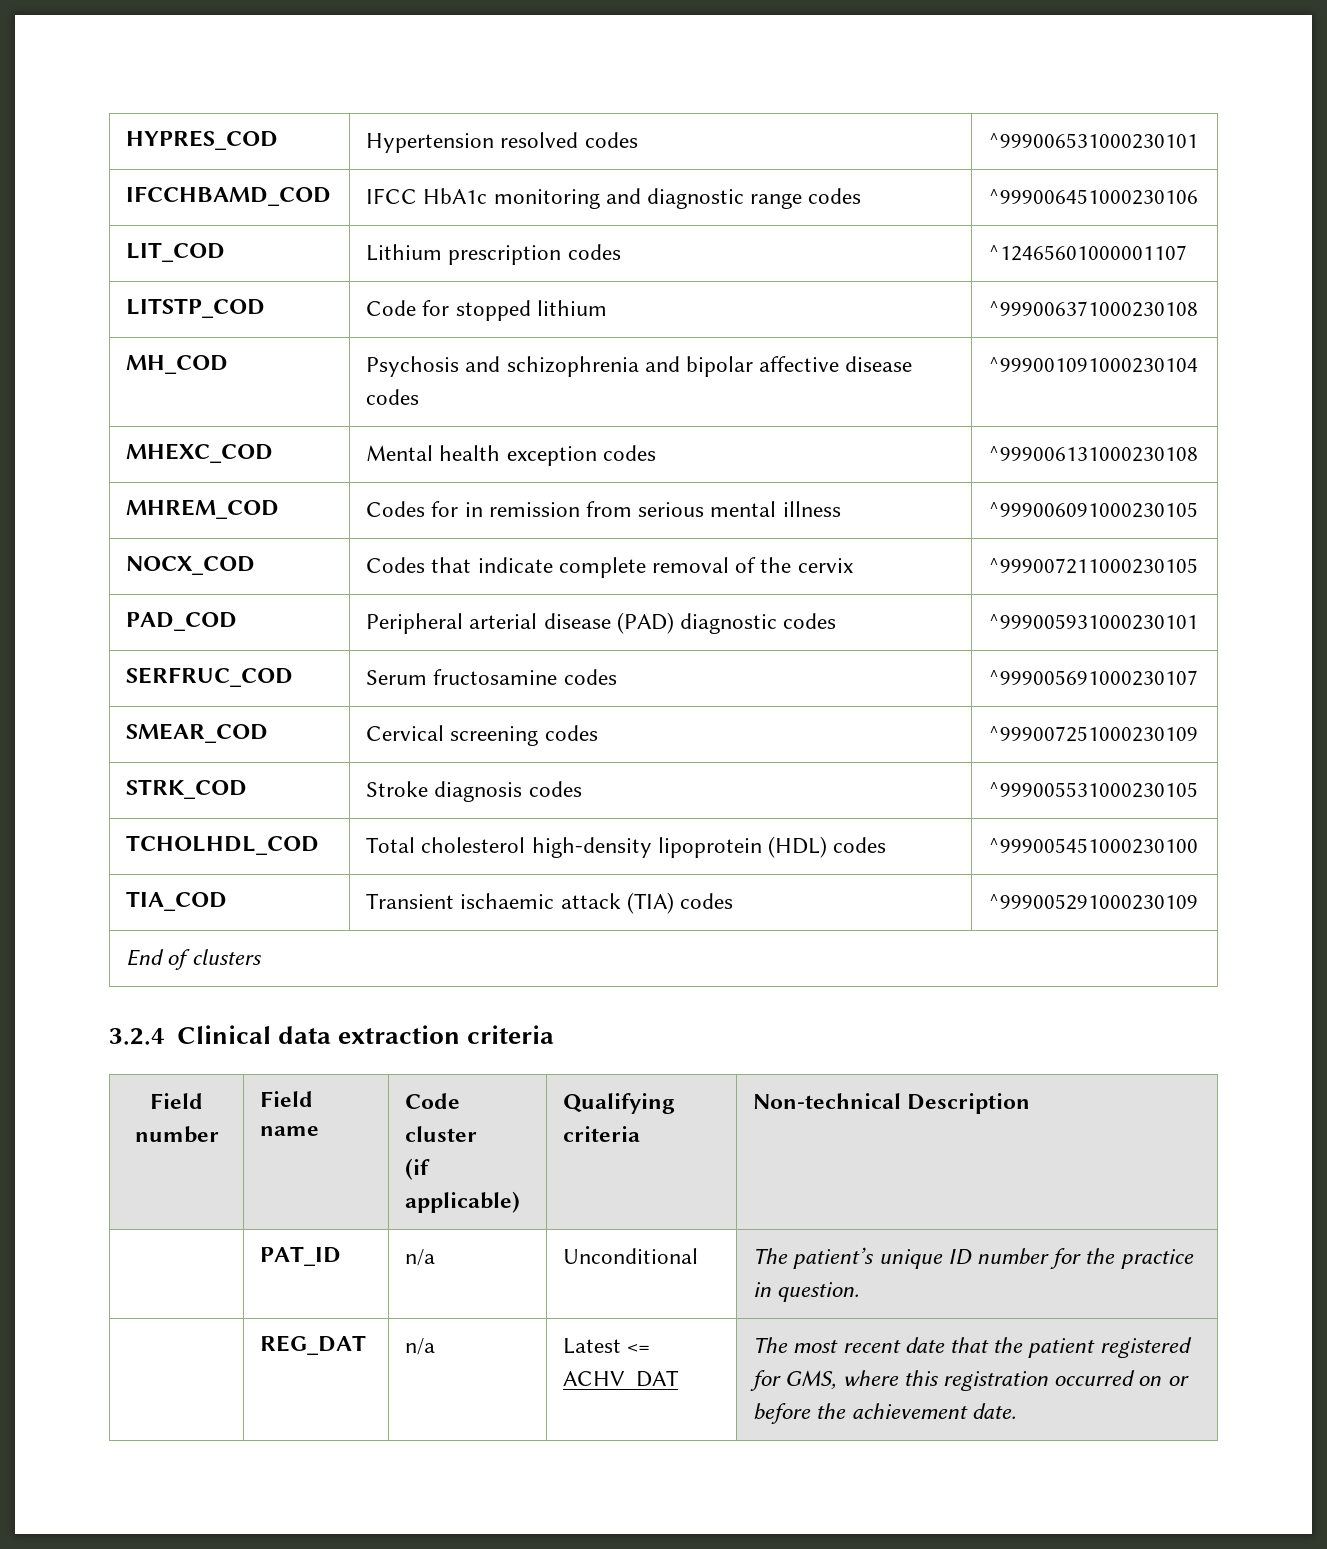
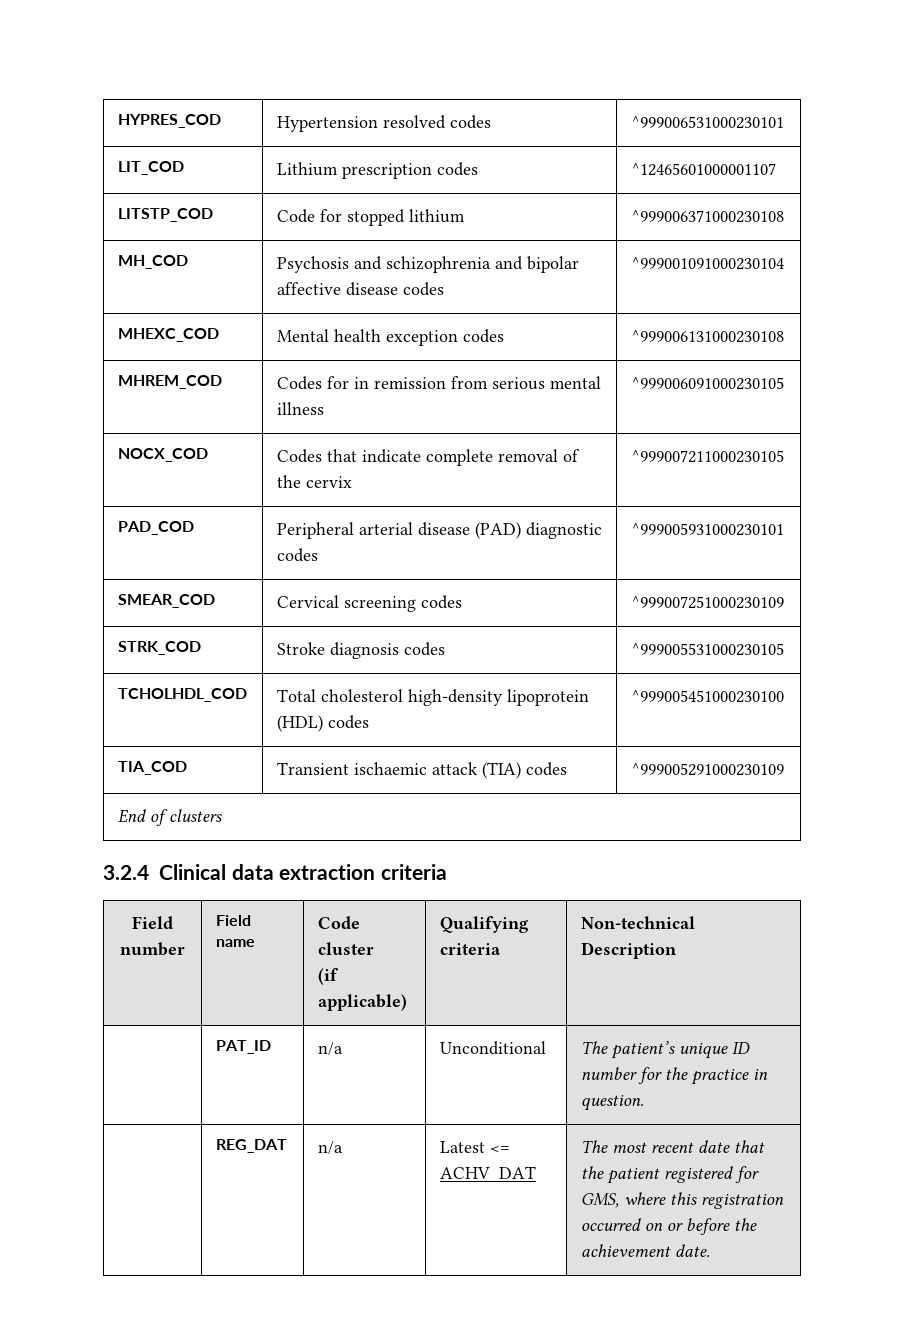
[126,186,332,206] [366,188,862,209] [988,189,1199,205] // IFCCHBAMD_COD | IFCC HbA1c monitoring and diagnostic range codes | ^999006451000230106 -> (784, 122) none
[126,667,294,687] [366,669,617,685] [988,670,1199,686] // SERFRUC_COD | Serum fructosamine codes | ^999005691000230107 -> (784, 529) none

